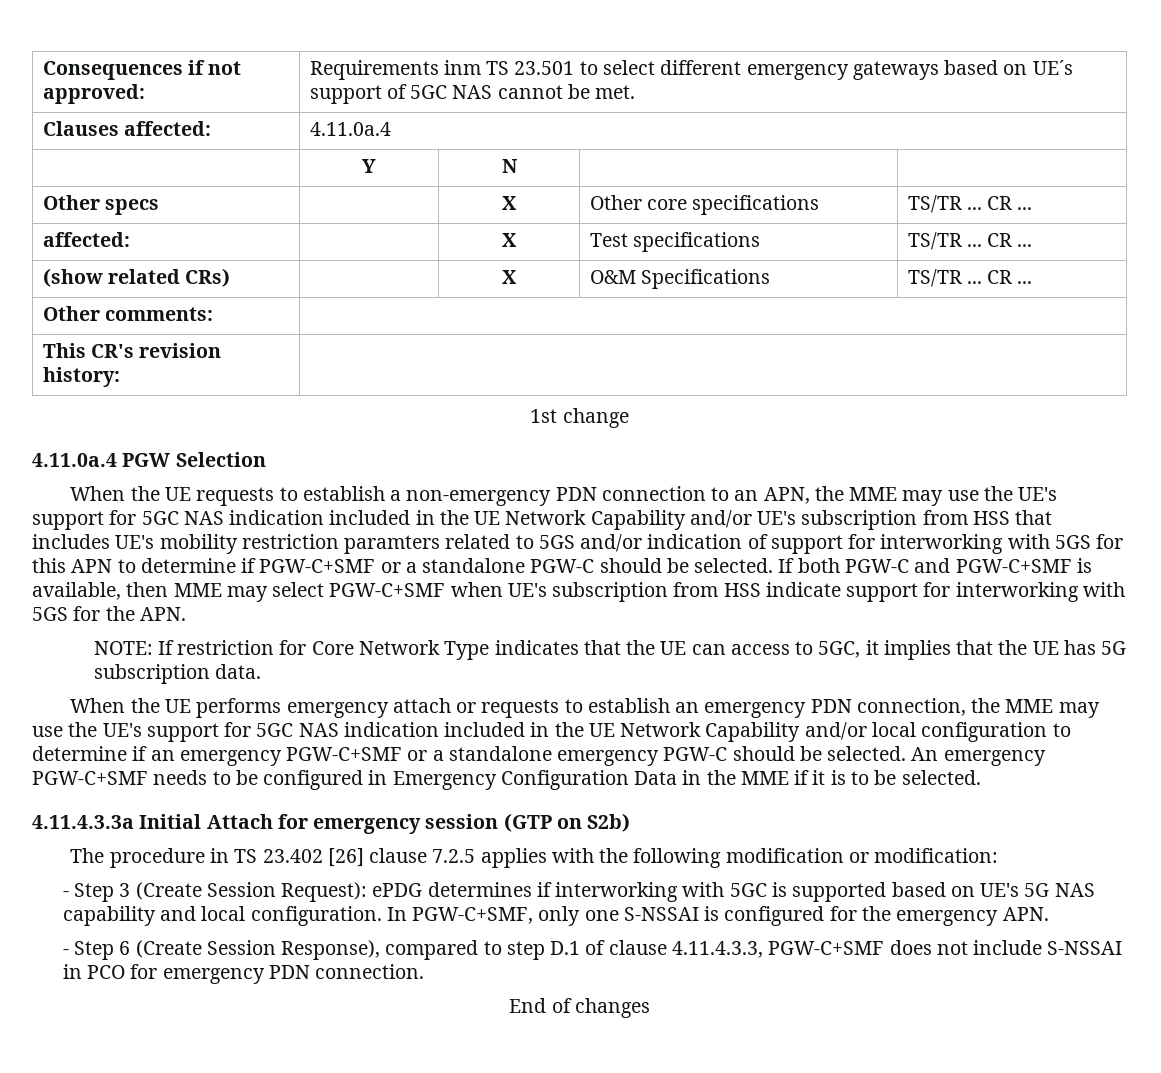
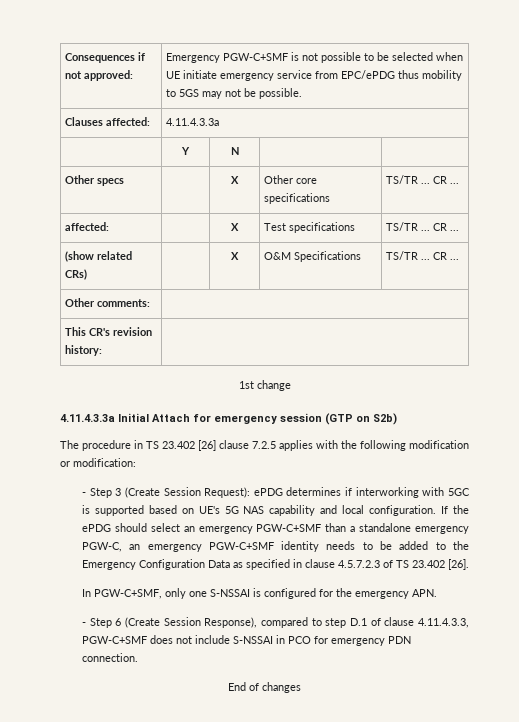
[309,60,1073,80] [309,84,636,104] Requirements inm TS 23.501 to select different emergency gateways based on UE´s support of 5GC NAS cannot be met. -> [166,52,464,63] [166,70,463,81] [166,88,303,99] Emergency PGW-C+SMF is not possible to be selected when UE initiate emergency service from EPC/ePDG thus mobility to 5GS may not be possible.
[309,122,391,136] 4.11.0a.4 -> [166,118,220,126] 4.11.4.3.3a
[32,452,266,467] [70,486,1058,506] [32,510,1053,530] [32,534,1124,554] [32,558,1092,573] [32,582,1125,602] [32,606,186,621] [93,640,1127,660] [93,664,261,684] [70,698,1100,718] [32,722,1071,742] [32,746,1046,766] [32,770,981,790] // 4.11.0a.4 PGW Selection // When the UE requests to establish a non-emergency PDN connection to an APN, the MME may use the UE's support for 5GC NAS indication included in the UE Network Capability and/or UE's subscription from HSS that includes UE's mobility restriction paramters related to 5GS and/or indication of support for interworking with 5GS for this APN to determine if PGW-C+SMF or a standalone PGW-C should be selected. If both PGW-C and PGW-C+SMF is available, then MME may select PGW-C+SMF when UE's subscription from HSS indicate support for interworking with 5GS for the APN. // NOTE: If restriction for Core Network Type indicates that the UE can access to 5GC, it implies that the UE has 5G subscription data. // When the UE performs emergency attach or requests to establish an emergency PDN connection, the MME may use the UE's support for 5GC NAS indication included in the UE Network Capability and/or local configuration to determine if an emergency PGW-C+SMF or a standalone emergency PGW-C should be selected. An emergency PGW-C+SMF needs to be configured in Emergency Configuration Data in the MME if it is to be selected. -> (291, 385) none
(382, 916) none -> [441,505,469,514] [81,523,470,534] [81,541,469,552] [81,559,469,570] If the ePDG should select an emergency PGW-C+SMF than a standalone emergency PGW-C, an emergency PGW-C+SMF identity needs to be added to the Emergency Configuration Data as specified in clause 4.5.7.2.3 of TS 23.402 [26]. //

